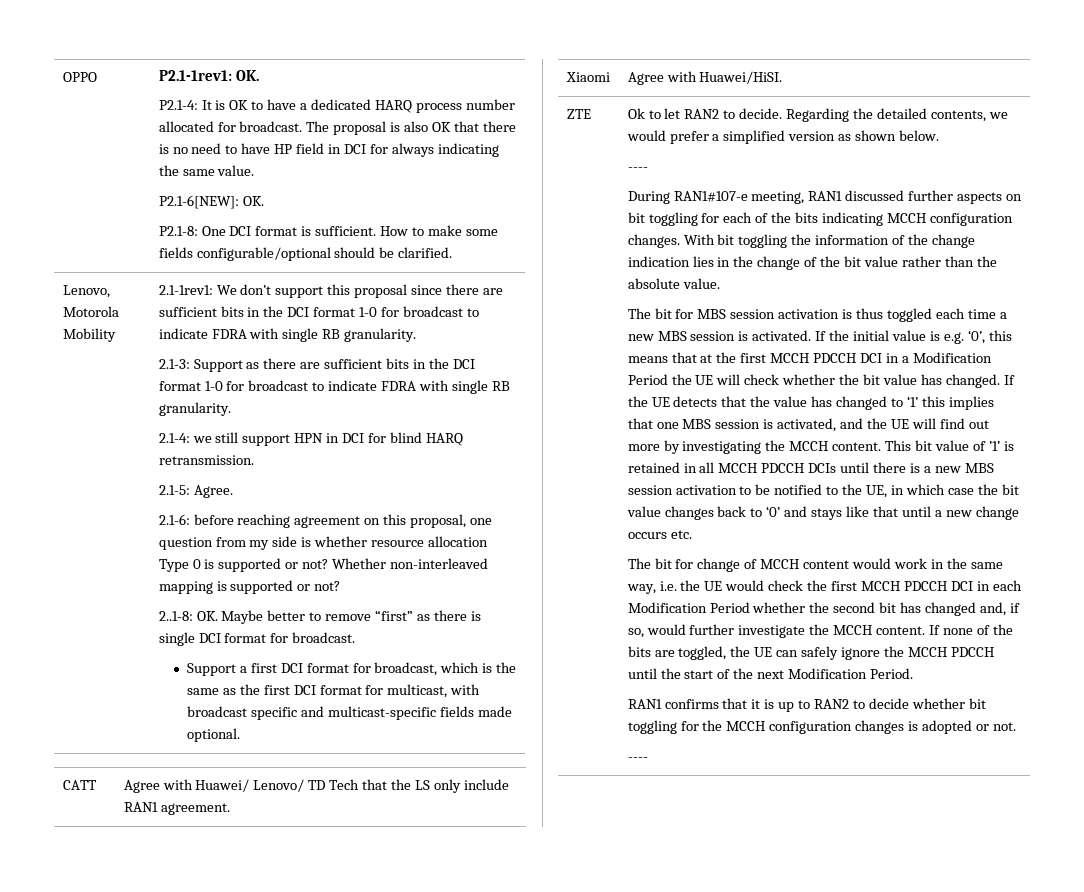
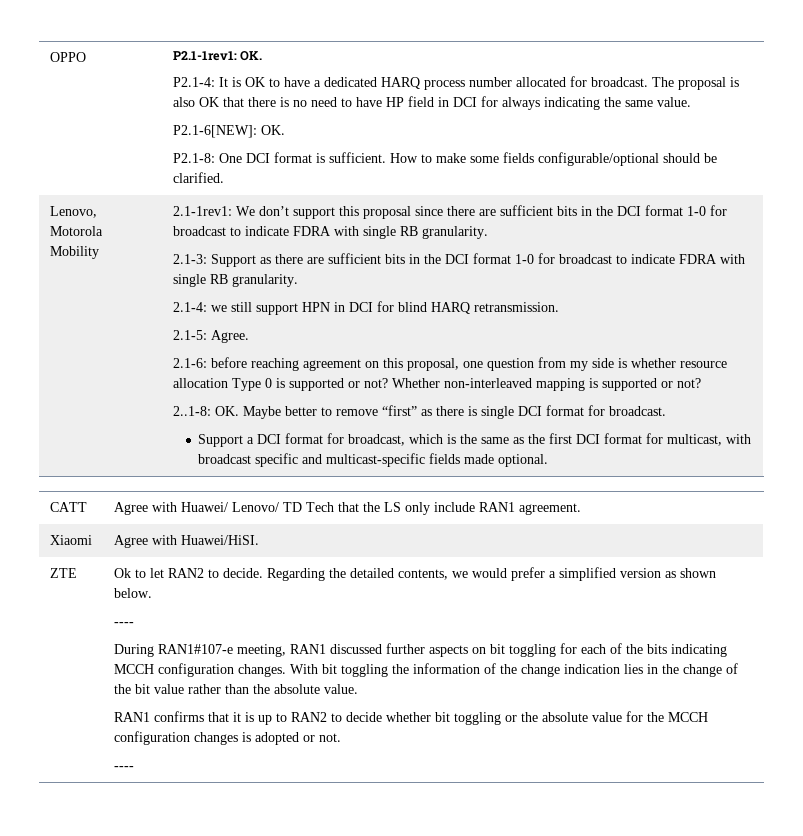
[250,663,277,673] first -> (255, 440) none
[627,308,1007,322] [627,330,1012,344] [627,352,992,363] [627,374,1015,388] [627,396,994,410] [627,418,989,432] [627,440,1014,454] [627,462,994,473] [627,484,1019,498] [626,506,1019,520] [627,530,692,539] [627,558,1003,572] [626,580,1022,594] [627,602,1020,616] [627,624,1013,638] [627,646,994,660] [627,668,914,679] // The bit for MBS session activation is thus toggled each time a new MBS session is activated. If the initial value is e.g. ‘0’, this means that at the first MCCH PDCCH DCI in a Modification Period the UE will check whether the bit value has changed. If the UE detects that the value has changed to ‘1’ this implies that one MBS session is activated, and the UE will find out more by investigating the MCCH content. This bit value of ’1’ is retained in all MCCH PDCCH DCIs until there is a new MBS session activation to be notified to the UE, in which case the bit value changes back to ‘0’ and stays like that until a new change occurs etc. // The bit for change of MCCH content would work in the same way, i.e. the UE would check the first MCCH PDCCH DCI in each Modification Period whether the second bit has changed and, if so, would further investigate the MCCH content. If none of the bits are toggled, the UE can safely ignore the MCCH PDCCH until the start of the next Modification Period. -> (358, 689) none
(677, 727) none -> [504,712,622,722] or the absolute value

